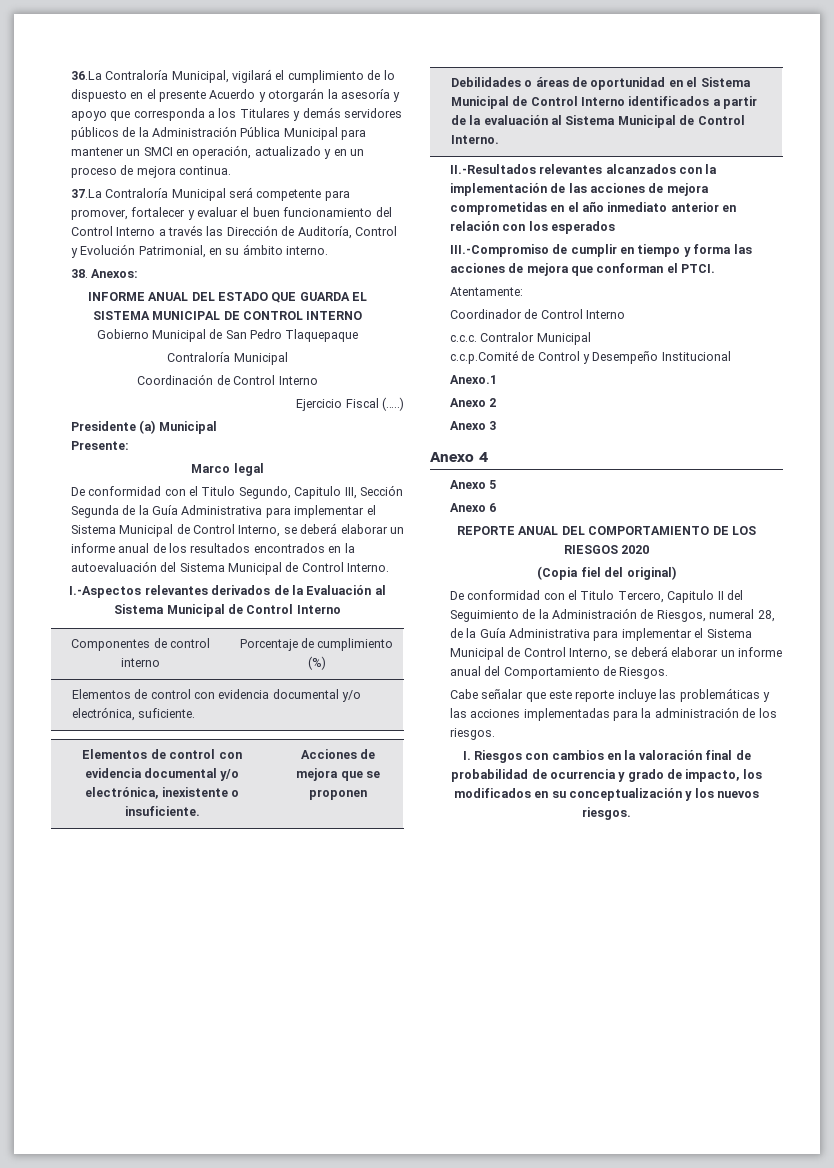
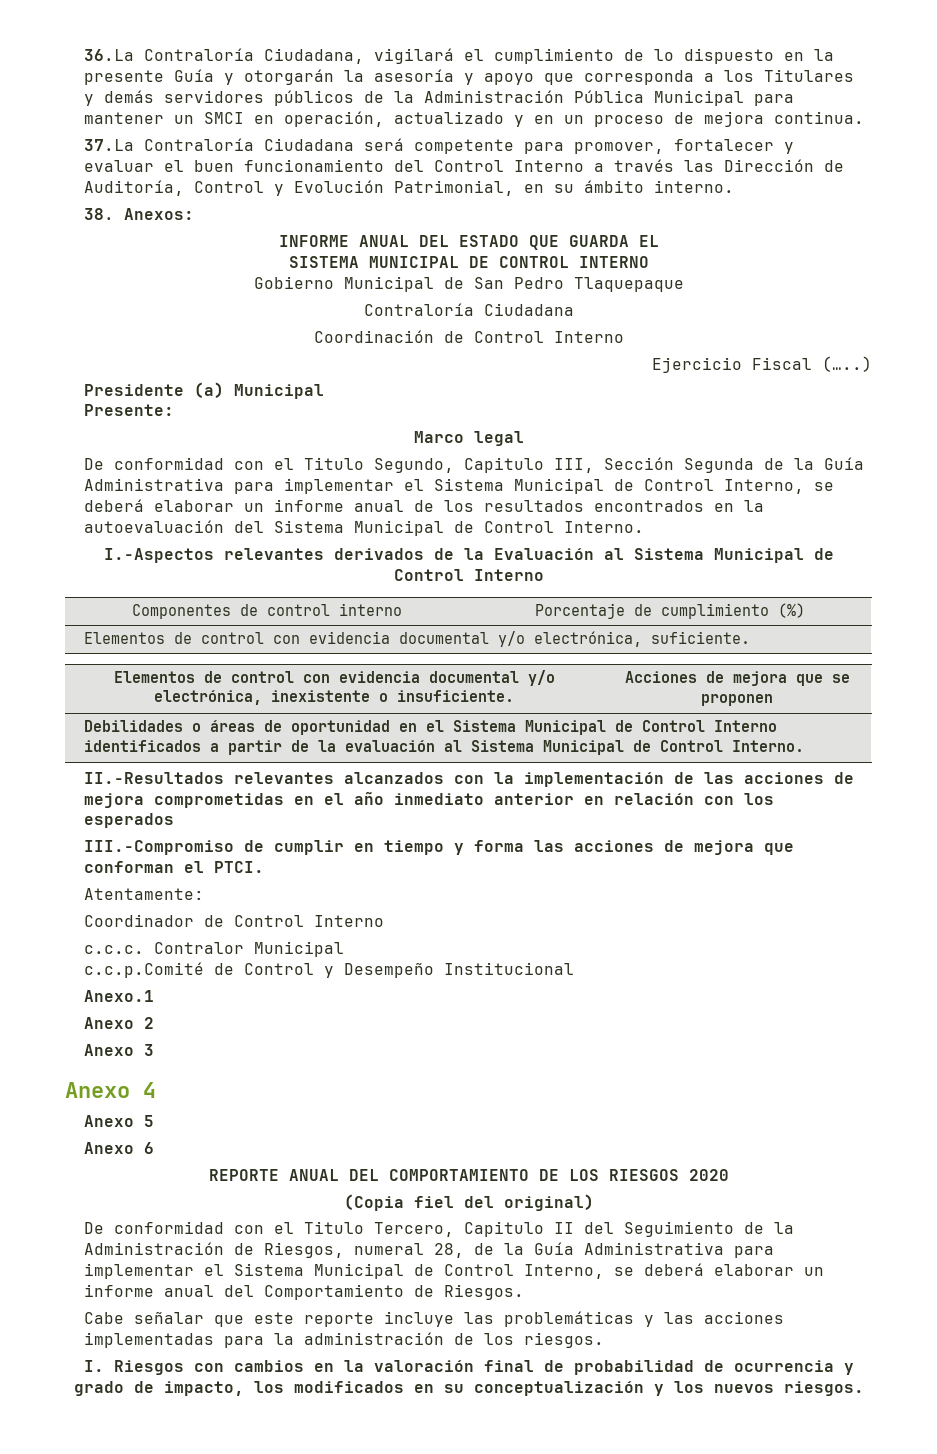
[171,70,229,83] Municipal, -> [263,48,364,64] Ciudadana,
[146,89,256,102] el presente Acuerdo -> [813,49,834,61] [83,69,214,85] la presente Guía
[171,188,226,201] Municipal -> [263,138,354,151] Ciudadana
[233,352,288,365] Municipal -> [483,303,574,316] Ciudadana

